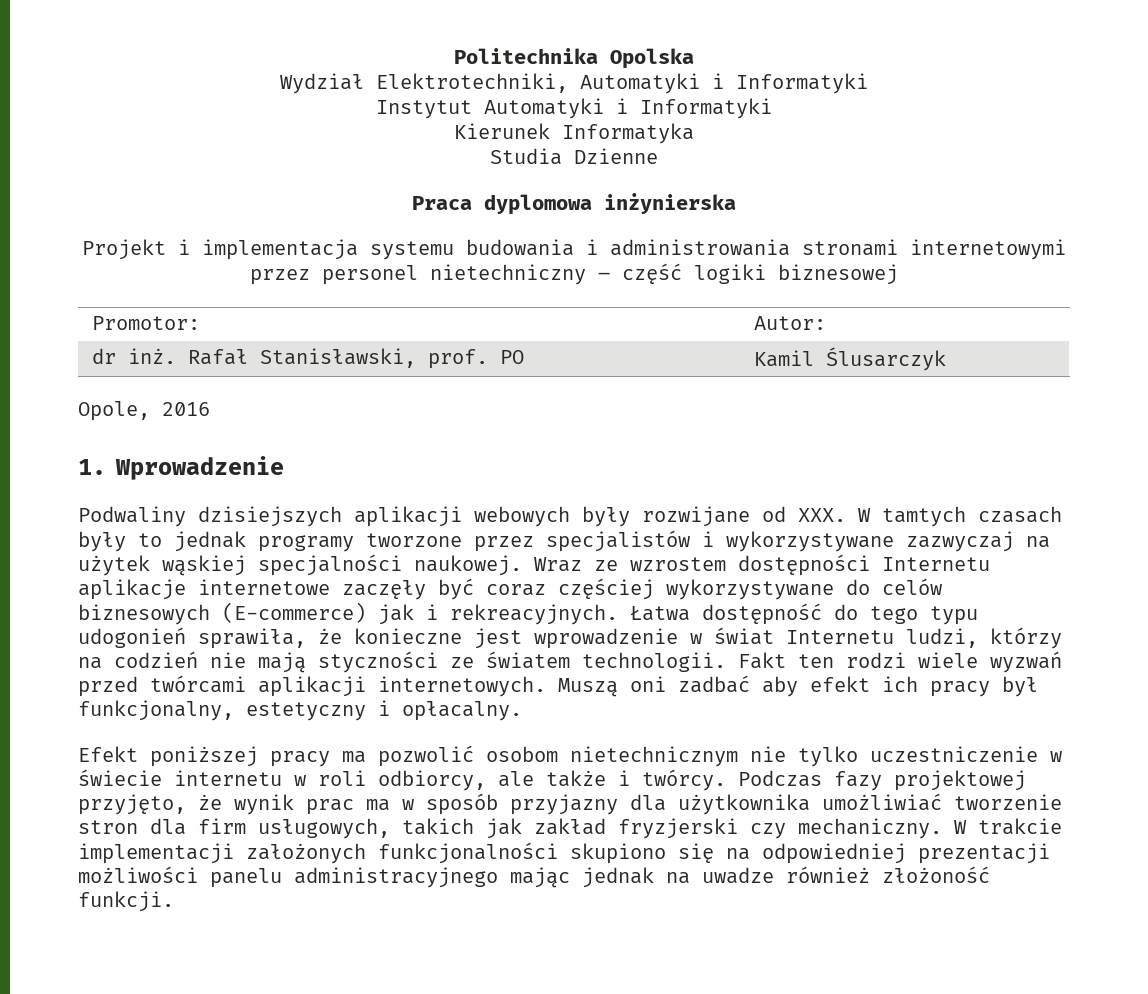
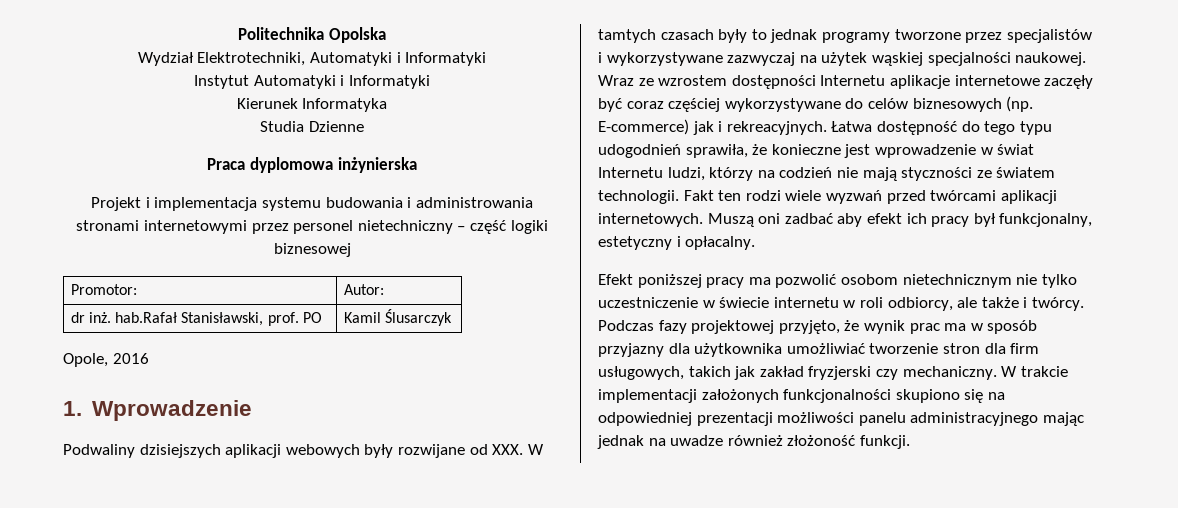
[188,349,249,365] Rafał -> [115,312,178,323] hab.Rafał
[222,602,366,623] (E-commerce) -> [1006,96,1034,112] [598,119,689,135] (np. E-commerce)
[78,627,186,648] udogonień -> [598,144,681,158] udogodnień

